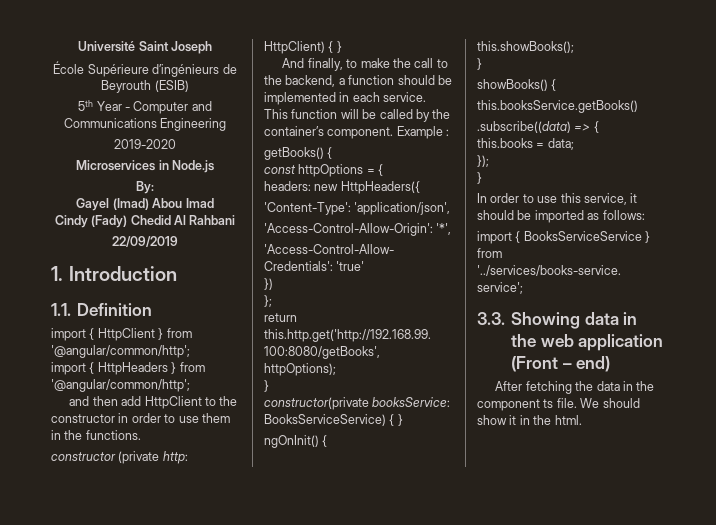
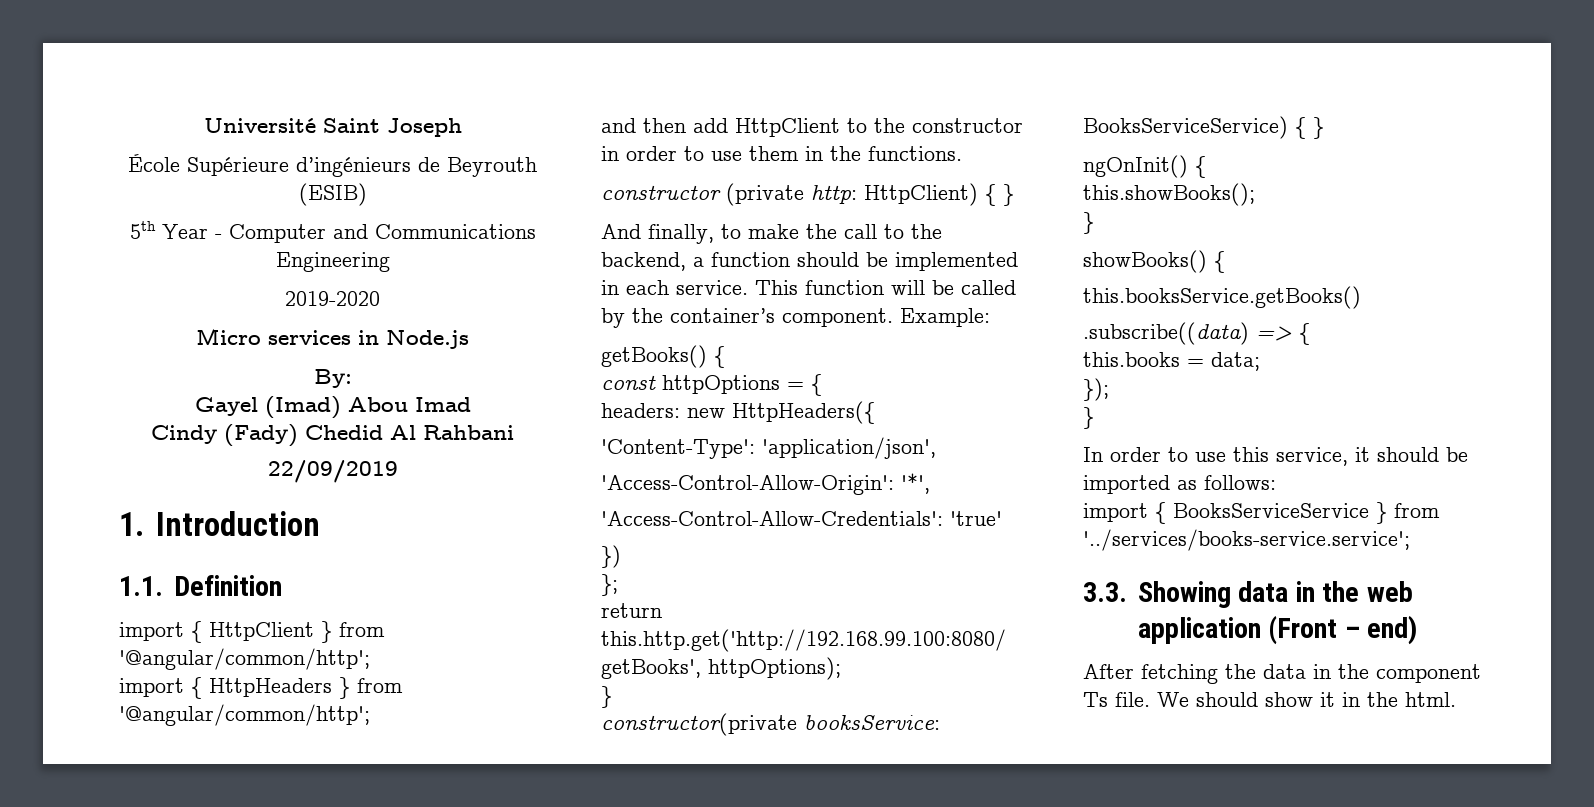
[76,160,156,171] Microservices -> [196,328,351,345] Micro services
[396,126,450,139] Example : -> [900,308,990,327] Example:
[543,399,554,408] ts -> [1083,692,1108,707] Ts

